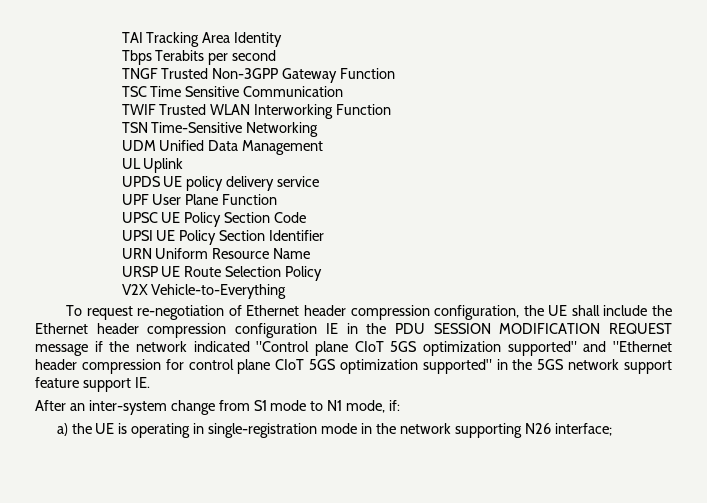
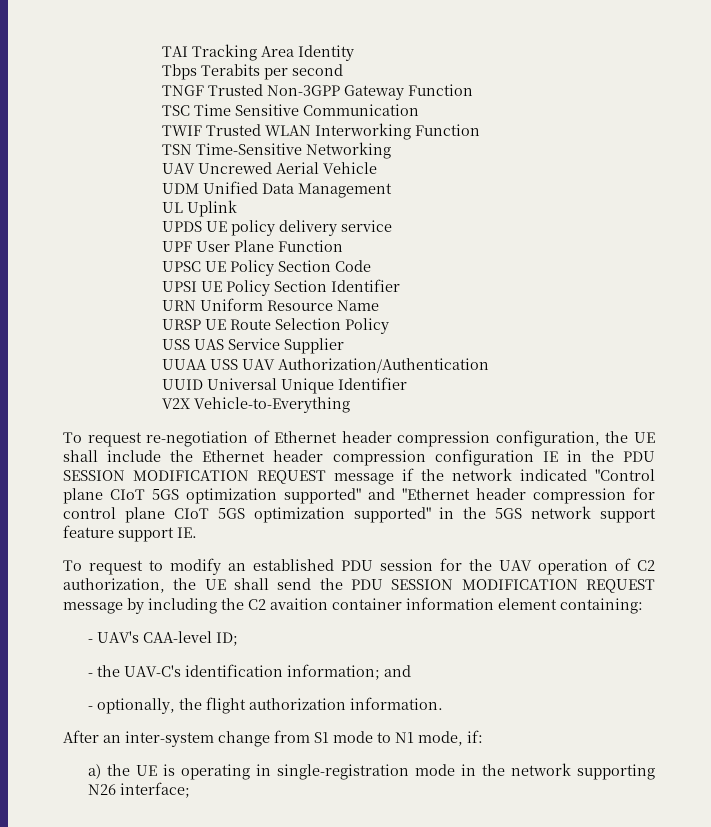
(319, 129) none -> [161,162,377,174] // UAV Uncrewed Aerial Vehicle
(323, 273) none -> [161,338,344,354] [161,358,489,373] [161,377,407,394] // USS UAS Service Supplier // UUAA USS UAV Authorization/Authentication // UUID Universal Unique Identifier
(150, 382) none -> [63,558,655,575] [63,578,655,593] [63,597,643,614] [87,631,238,646] [87,664,411,680] [87,697,443,714] // To request to modify an established PDU session for the UAV operation of C2 authorization, the UE shall send the PDU SESSION MODIFICATION REQUEST message by including the C2 avaition container information element containing: // - UAV's CAA-level ID; // - the UAV-C's identification information; and // - optionally, the flight authorization information.

